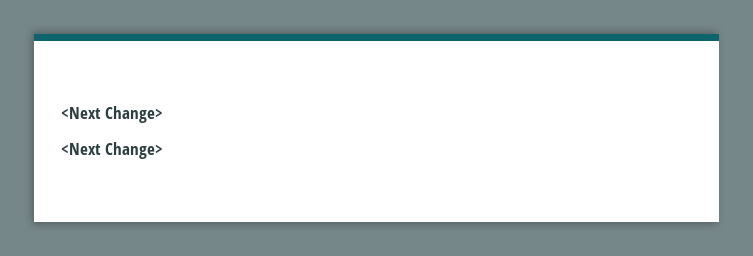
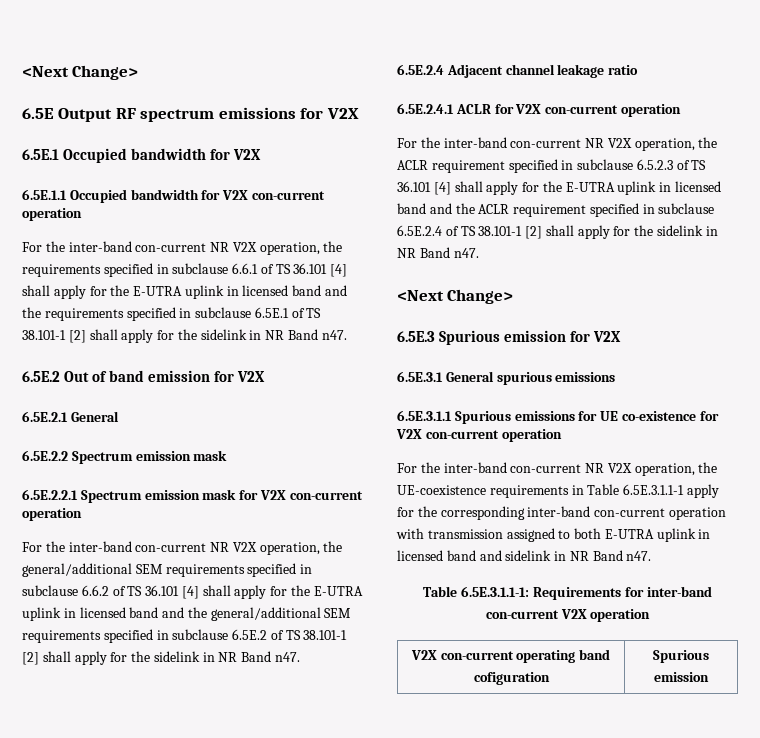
[61,106,164,123] [61,142,164,159] <Next Change> // <Next Change> -> [22,65,139,80] [22,107,359,122] [22,148,262,163] [22,189,325,203] [22,208,82,221] [22,241,343,255] [22,263,348,277] [22,285,348,299] [22,307,322,321] [22,329,347,343] [22,370,266,382] [22,411,119,422] [22,450,228,464] [22,489,363,503] [22,508,82,521] [22,541,343,555] [22,563,313,577] [22,585,363,599] [22,607,352,621] [22,629,348,643] [22,651,301,665] [397,64,639,78] [397,103,681,117] [397,137,718,151] [397,159,707,173] [397,181,722,195] [397,203,715,217] [397,225,718,239] [397,247,479,258] [397,289,514,304] [397,330,622,345] [397,371,616,385] [397,410,719,424] [396,429,562,442] [397,462,718,476] [397,484,719,498] [397,506,726,520] [396,528,711,542] [397,550,652,561] [423,586,712,600] [485,609,651,622] [410,649,611,663] [473,672,550,685] [653,650,709,663] [654,672,709,682] <Next Change> // 6.5E Output RF spectrum emissions for V2X // 6.5E.1 Occupied bandwidth for V2X // 6.5E.1.1 Occupied bandwidth for V2X con-current operation // For the inter-band con-current NR V2X operation, the requirements specified in subclause 6.6.1 of TS 36.101 [4] shall apply for the E-UTRA uplink in licensed band and the requirements specified in subclause 6.5E.1 of TS 38.101-1 [2] shall apply for the sidelink in NR Band n47. // 6.5E.2 Out of band emission for V2X // 6.5E.2.1 General // 6.5E.2.2 Spectrum emission mask // 6.5E.2.2.1 Spectrum emission mask for V2X con-current operation // For the inter-band con-current NR V2X operation, the general/additional SEM requirements specified in subclause 6.6.2 of TS 36.101 [4] shall apply for the E-UTRA uplink in licensed band and the general/additional SEM requirements specified in subclause 6.5E.2 of TS 38.101-1 [2] shall apply for the sidelink in NR Band n47. // 6.5E.2.4 Adjacent channel leakage ratio // 6.5E.2.4.1 ACLR for V2X con-current operation // For the inter-band con-current NR V2X operation, the ACLR requirement specified in subclause 6.5.2.3 of TS 36.101 [4] shall apply for the E-UTRA uplink in licensed band and the ACLR requirement specified in subclause 6.5E.2.4 of TS 38.101-1 [2] shall apply for the sidelink in NR Band n47. // <Next Change> // 6.5E.3 Spurious emission for V2X // 6.5E.3.1 General spurious emissions // 6.5E.3.1.1 Spurious emissions for UE co-existence for V2X con-current operation // For the inter-band con-current NR V2X operation, the UE-coexistence requirements in Table 6.5E.3.1.1-1 apply for the corresponding inter-band con-current operation with transmission assigned to both E-UTRA uplink in licensed band and sidelink in NR Band n47. // Table 6.5E.3.1.1-1: Requirements for inter-band con-current V2X operation // V2X con-current operating band cofiguration | Spurious emission

